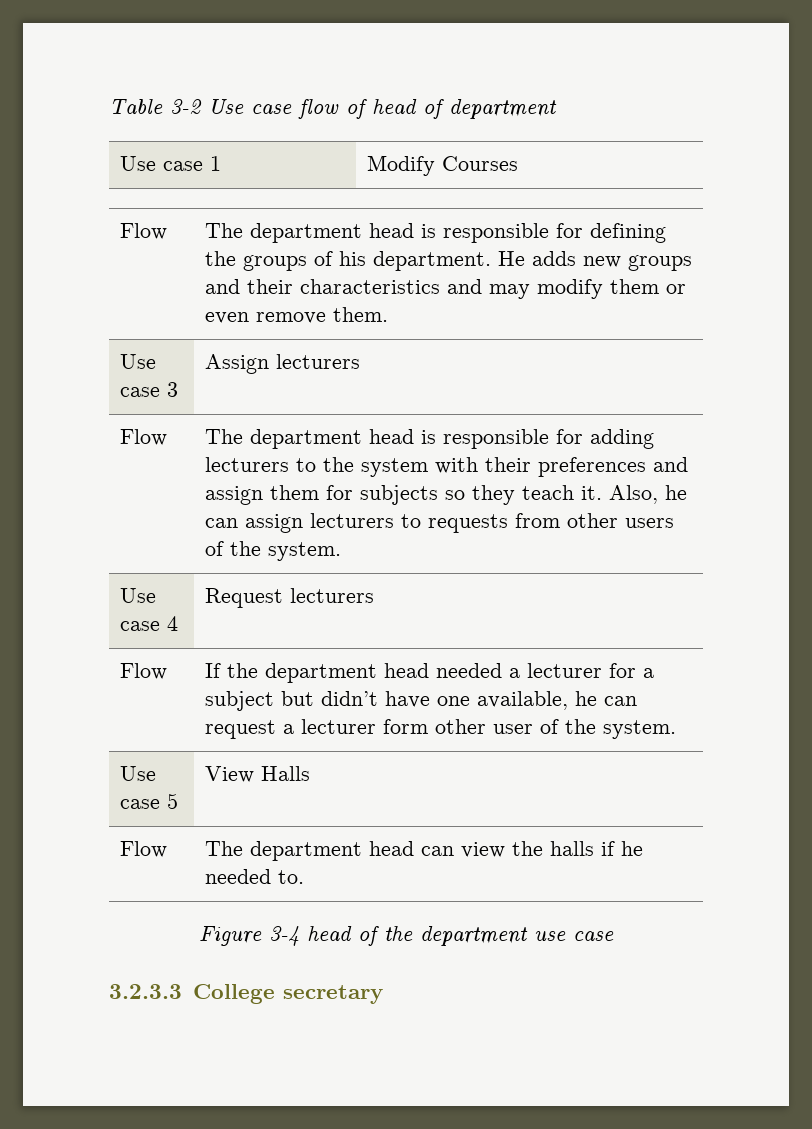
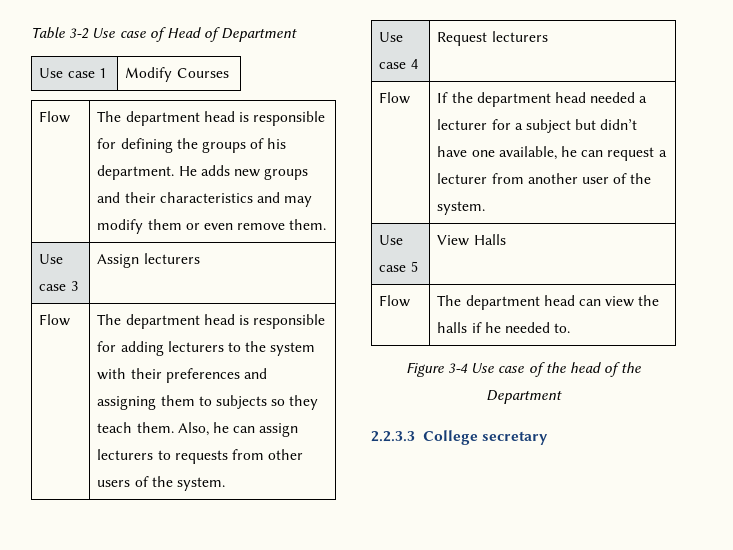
[298,99,557,119] flow of head of department -> [149,27,298,42] of Head of Department
[204,485,353,505] assign them for -> [97,395,212,410] assigning them to
[580,486,602,500] it. -> [136,422,174,433] them.
[382,719,486,734] form other -> [491,173,578,184] from another
[307,926,614,946] [109,984,182,999] head of the department use case // 3.2.3.3 -> [471,362,642,377] [486,390,562,404] [371,431,415,442] Use case of the head of the Department // 2.2.3.3

